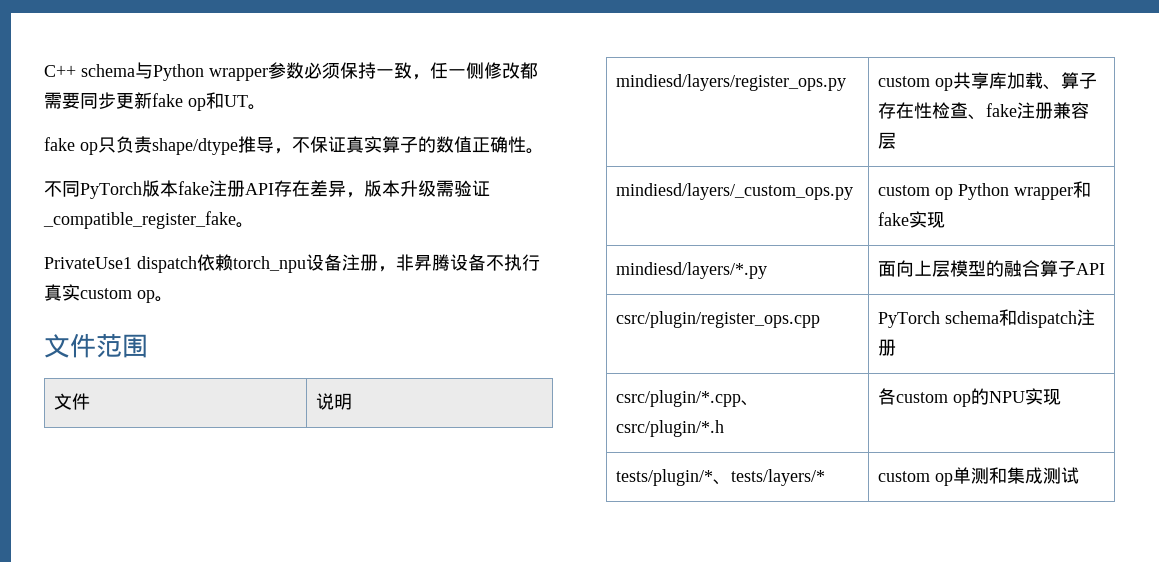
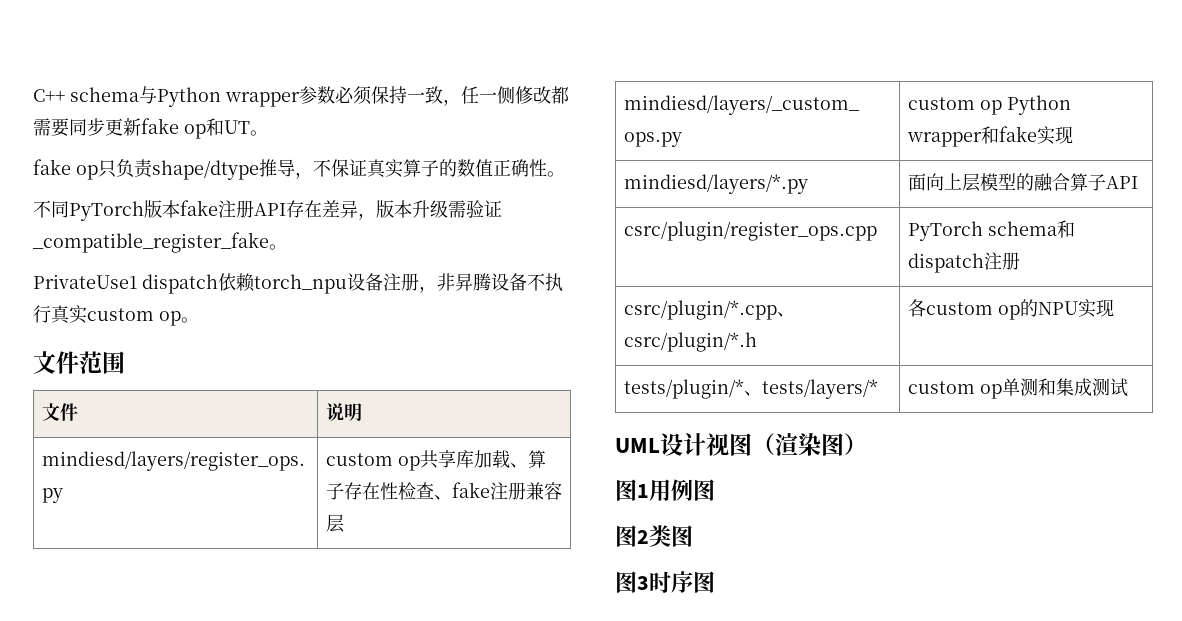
(1079, 475) none -> [615,432,867,456] [615,479,715,501] [615,525,693,547] [615,571,715,593] // UML设计视图（渲染图） // 图1用例图 // 图2类图 // 图3时序图

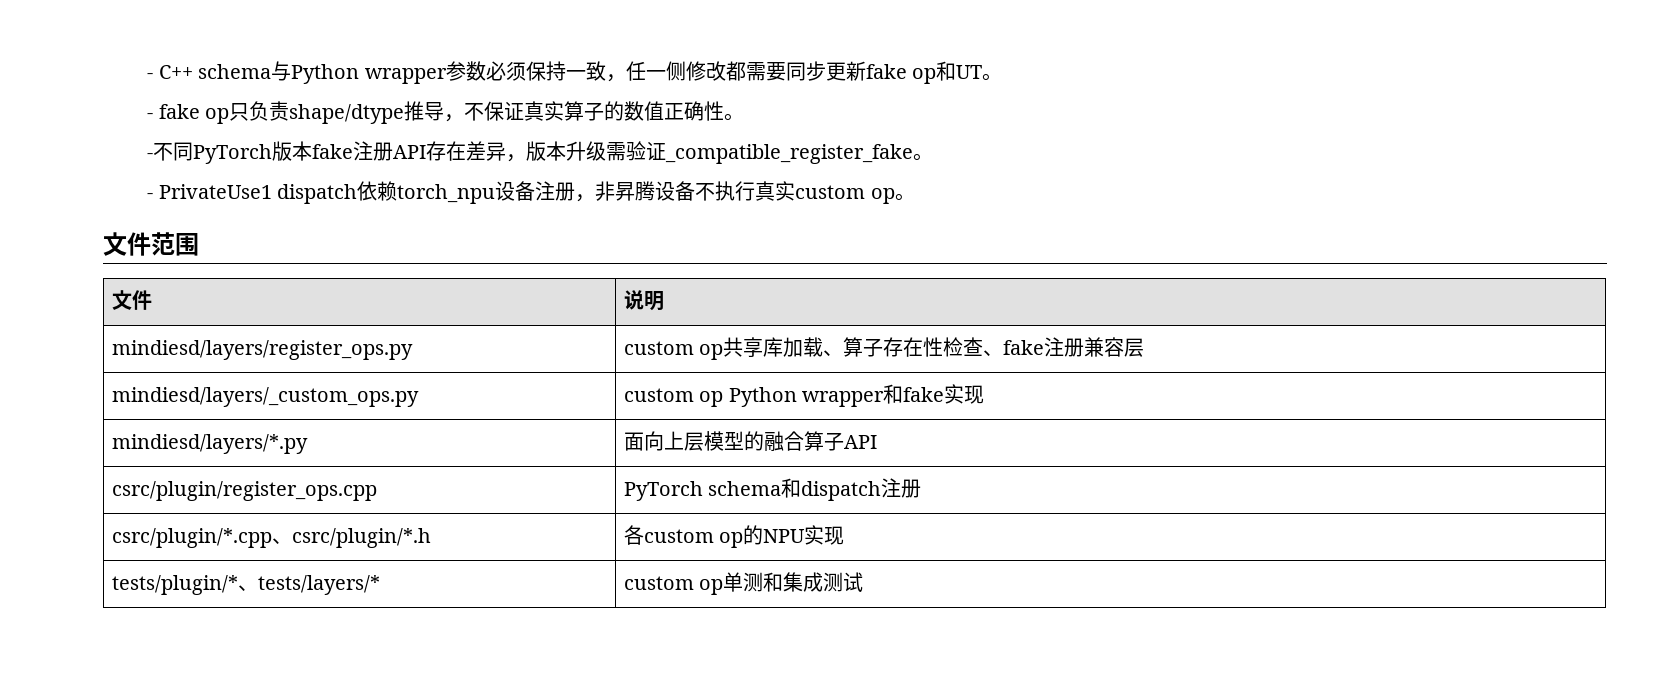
(33, 95) none -> [147,73,154,79] -
(268, 133) none -> [147,113,154,119] -
(565, 174) none -> [147,153,154,159] -
(287, 247) none -> [147,193,154,199] -
[615,432,867,456] [615,479,715,501] [615,525,693,547] [615,571,715,593] // UML设计视图（渲染图） // 图1用例图 // 图2类图 // 图3时序图 -> (864, 582) none

